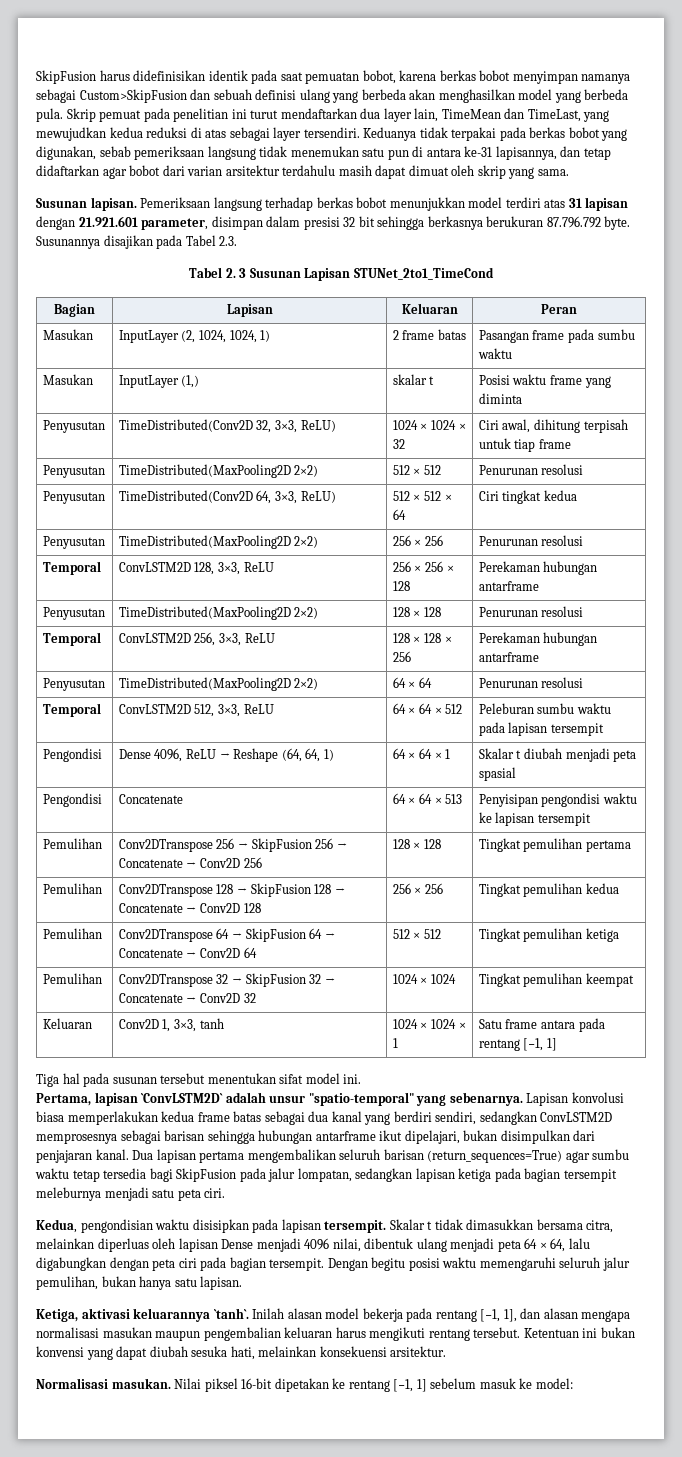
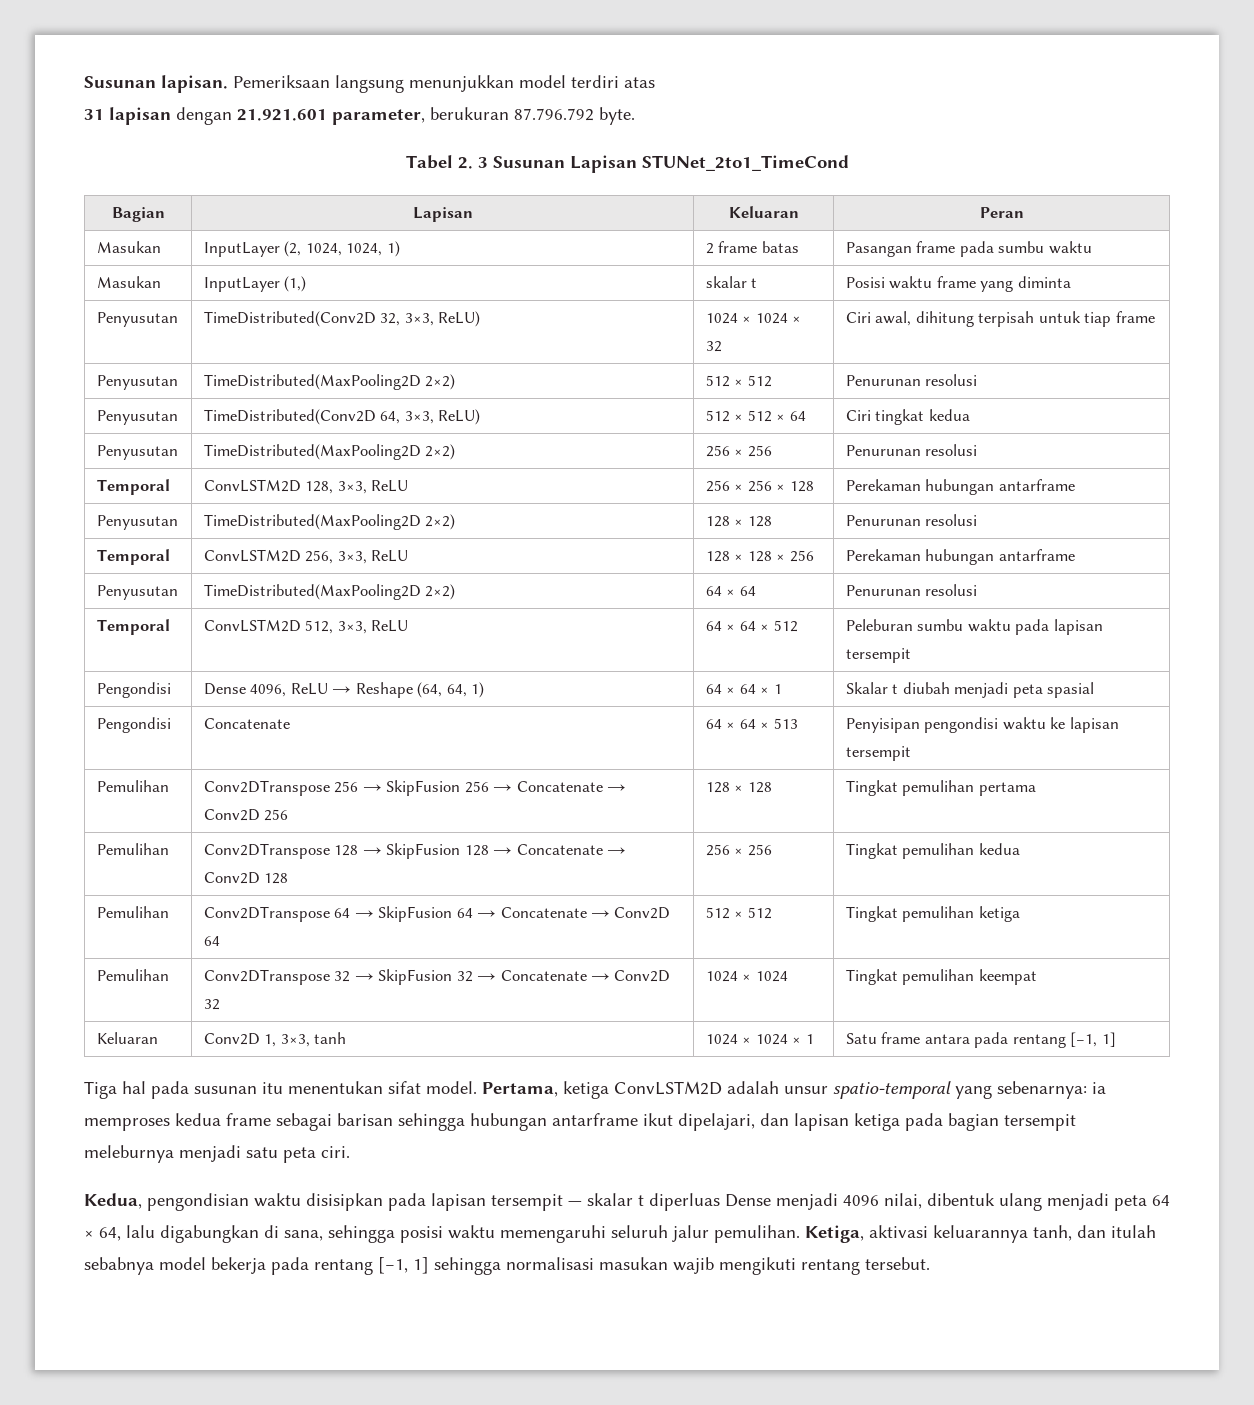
[36,70,631,84] [36,89,629,103] [36,108,610,122] [36,127,628,141] [36,146,611,160] [36,165,569,179] SkipFusion harus didefinisikan identik pada saat pemuatan bobot, karena berkas bobot menyimpan namanya sebagai Custom>SkipFusion dan sebuah definisi ulang yang berbeda akan menghasilkan model yang berbeda pula. Skrip pemuat pada penelitian ini turut mendaftarkan dua layer lain, TimeMean dan TimeLast, yang mewujudkan kedua reduksi di atas sebagai layer tersendiri. Keduanya tidak terpakai pada berkas bobot yang digunakan, sebab pemeriksaan langsung tidak menemukan satu pun di antara ke-31 lapisannya, dan tetap didaftarkan agar bobot dari varian arsitektur terdahulu masih dapat dimuat oleh skrip yang sama. // -> (84, 82) none
[265,197,388,211] terhadap berkas bobot -> (404, 84) none
(566, 203) none -> (655, 82) //
[211,216,631,230] [36,235,238,249] disimpan dalam presisi 32 bit sehingga berkasnya berukuran 87.796.792 byte. Susunannya disajikan pada Tabel 2.3. -> [430,107,635,125] berukuran 87.796.792 byte.
[160,1073,206,1084] tersebut -> [262,1082,283,1094] itu
[305,1073,362,1084] [36,1092,624,1106] [36,1111,613,1125] [36,1133,117,1144] model ini. // Pertama, lapisan `ConvLSTM2D` adalah unsur "spatio-temporal" yang sebenarnya. Lapisan konvolusi biasa memperlakukan kedua frame batas sebagai dua kanal yang berdiri sendiri, sedangkan ConvLSTM2D memprosesnya -> [426,1081,1106,1099] [84,1113,271,1131] model. Pertama, ketiga ConvLSTM2D adalah unsur spatio-temporal yang sebenarnya: ia memproses kedua frame
[463,1130,596,1144] [36,1149,630,1163] [35,1168,413,1182] bukan disimpulkan dari penjajaran kanal. Dua lapisan pertama mengembalikan seluruh barisan (return_sequences=True) agar sumbu waktu tetap tersedia bagi SkipFusion pada jalur lompatan, sedangkan -> [760,1113,789,1126] dan
[324,1219,614,1233] [36,1238,218,1252] tersempit. Skalar t tidak dimasukkan bersama citra, melainkan diperluas oleh lapisan -> [491,1193,720,1211] tersempit — skalar t diperluas
[109,1257,406,1271] dengan peta ciri pada bagian tersempit. Dengan begitu -> [264,1225,395,1243] di sana, sehingga
[36,1276,243,1290] [36,1308,322,1322] pemulihan, bukan hanya satu lapisan. // Ketiga, aktivasi keluarannya `tanh`. Inilah alasan -> [714,1225,1156,1243] [84,1257,154,1275] pemulihan. Ketiga, aktivasi keluarannya tanh, dan itulah sebabnya
[503,1308,631,1322] [36,1327,635,1341] [36,1346,447,1360] [36,1378,573,1392] 1], dan alasan mengapa normalisasi masukan maupun pengembalian keluaran harus mengikuti rentang tersebut. Ketentuan ini bukan konvensi yang dapat diubah sesuka hati, melainkan konsekuensi arsitektur. // Normalisasi masukan. Nilai piksel 16-bit dipetakan ke rentang [−1, 1] sebelum masuk ke model: -> [413,1257,930,1275] 1] sehingga normalisasi masukan wajib mengikuti rentang tersebut.

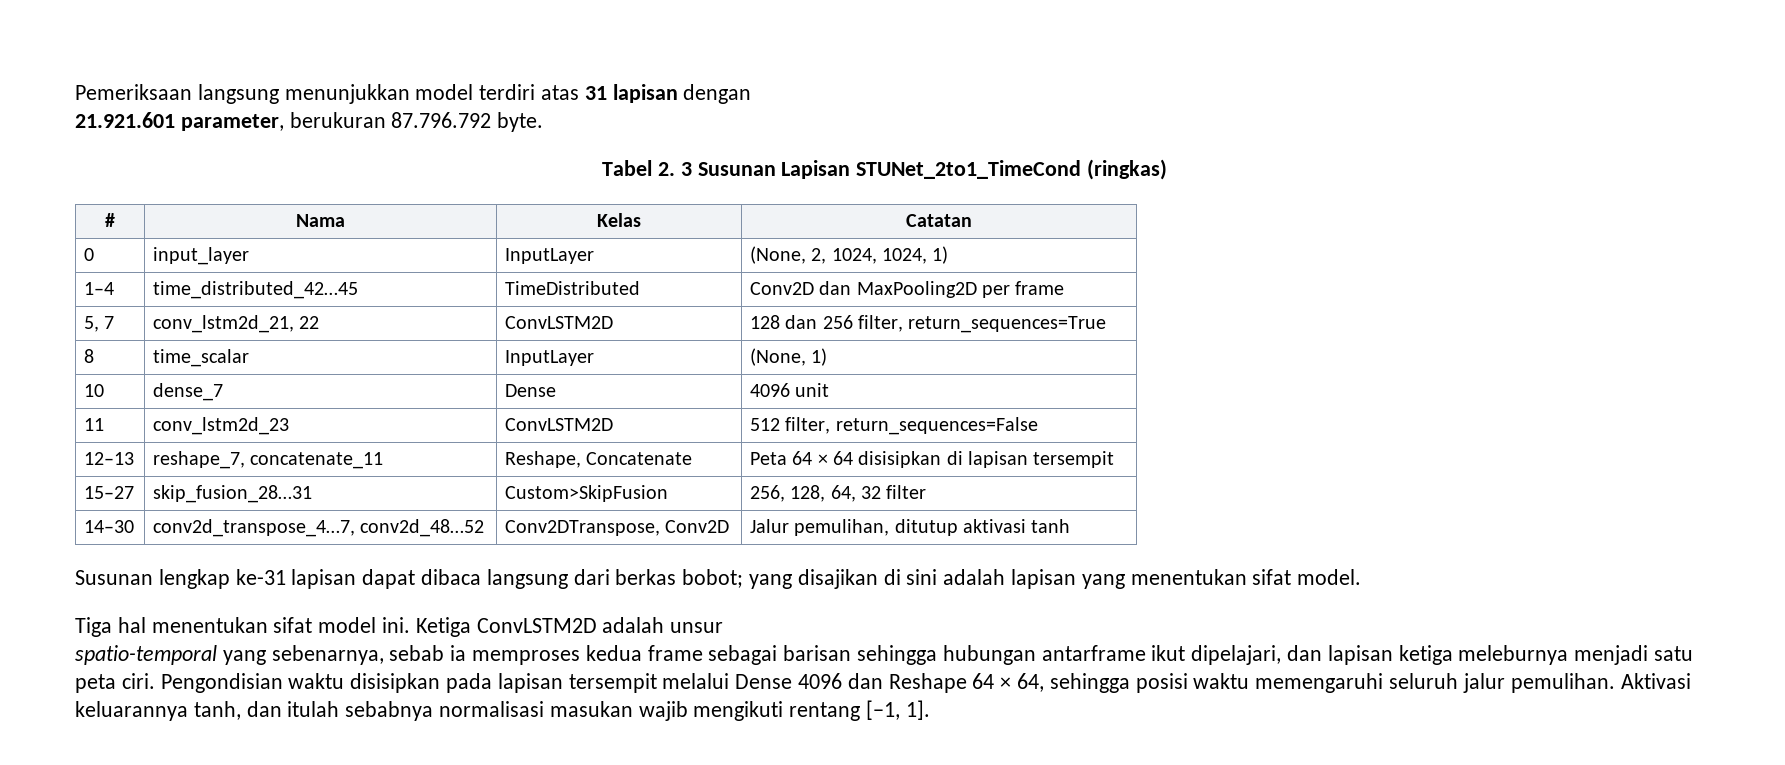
[84,75,228,93] Susunan lapisan. -> (75, 92) none
(655, 82) // -> (580, 92) none
(232, 116) none -> (752, 94) //
[111,207,165,222] [412,207,473,222] [728,206,799,218] [979,207,1024,218] [96,241,161,253] [203,241,302,257] // Bagian | Lapisan | Keluaran | Peran // Masukan | InputLayer (2, -> [1086,159,1167,180] [105,213,115,227] [296,214,345,227] [597,213,641,227] [906,214,972,227] [84,248,95,261] [153,247,250,265] [505,248,595,264] [750,246,827,264] (ringkas) // # | Nama | Kelas | Catatan // 0 | input_layer | InputLayer | (None, 2,
[705,241,799,254] [845,241,1092,257] [96,276,161,288] [203,276,307,292] [705,276,758,288] [845,276,1071,292] [96,312,178,327] [203,311,481,327] [705,313,802,324] [705,341,722,352] [845,311,1155,327] [96,375,178,390] [203,374,456,390] [705,375,772,387] [845,374,978,386] [96,410,178,425] [203,409,481,425] [705,410,806,422] [845,409,970,425] [96,445,178,460] [203,444,456,460] [705,445,772,457] [845,444,978,456] [96,479,170,495] [203,479,409,494] [705,480,814,492] [845,479,1075,495] [96,515,178,530] [203,514,456,530] [705,516,772,527] [845,514,978,526] [96,549,170,565] [203,549,409,564] [705,550,814,562] [845,549,1075,565] [96,585,178,600] [203,584,456,600] [705,586,756,596] [845,584,978,596] [96,619,170,635] [203,619,409,634] [705,620,798,632] [845,619,1103,635] [845,648,911,663] [96,682,171,698] [203,682,484,698] [705,684,782,694] [845,682,1095,698] [96,717,171,733] [203,718,290,729] [705,718,798,729] [845,717,1119,733] [845,746,911,761] [96,780,169,792] [203,780,626,796] [203,809,289,821] [705,782,772,793] [845,780,1036,796] [96,843,169,855] [203,843,626,859] [203,872,289,884] [705,844,772,856] [845,843,1020,859] [96,906,169,918] [203,906,671,922] [203,936,220,946] [705,907,772,919] [845,906,1020,922] [96,969,169,981] [203,969,671,985] [203,999,220,1010] [705,971,788,982] [845,969,1037,985] [96,1032,158,1044] [203,1032,347,1047] [705,1034,814,1045] [845,1032,1116,1048] [84,1081,609,1099] | 2 frame batas | Pasangan frame pada sumbu waktu // Masukan | InputLayer (1,) | skalar t | Posisi waktu frame yang diminta // Penyusutan | TimeDistributed(Conv2D 32, 3×3, ReLU) | 1024 × 1024 × 32 | Ciri awal, dihitung terpisah untuk tiap frame // Penyusutan | TimeDistributed(MaxPooling2D 2×2) | 512 × 512 | Penurunan resolusi // Penyusutan | TimeDistributed(Conv2D 64, 3×3, ReLU) | 512 × 512 × 64 | Ciri tingkat kedua // Penyusutan | TimeDistributed(MaxPooling2D 2×2) | 256 × 256 | Penurunan resolusi // Temporal | ConvLSTM2D 128, 3×3, ReLU | 256 × 256 × 128 | Perekaman hubungan antarframe // Penyusutan | TimeDistributed(MaxPooling2D 2×2) | 128 × 128 | Penurunan resolusi // Temporal | ConvLSTM2D 256, 3×3, ReLU | 128 × 128 × 256 | Perekaman hubungan antarframe // Penyusutan | TimeDistributed(MaxPooling2D 2×2) | 64 × 64 | Penurunan resolusi // Temporal | ConvLSTM2D 512, 3×3, ReLU | 64 × 64 × 512 | Peleburan sumbu waktu pada lapisan tersempit // Pengondisi | Dense 4096, ReLU → Reshape (64, 64, 1) | 64 × 64 × 1 | Skalar t diubah menjadi peta spasial // Pengondisi | Concatenate | 64 × 64 × 513 | Penyisipan pengondisi waktu ke lapisan tersempit // Pemulihan | Conv2DTranspose 256 → SkipFusion 256 → Concatenate → Conv2D 256 | 128 × 128 | Tingkat pemulihan pertama // Pemulihan | Conv2DTranspose 128 → SkipFusion 128 → Concatenate → Conv2D 128 | 256 × 256 | Tingkat pemulihan kedua // Pemulihan | Conv2DTranspose 64 → SkipFusion 64 → Concatenate → Conv2D 64 | 512 × 512 | Tingkat pemulihan ketiga // Pemulihan | Conv2DTranspose 32 → SkipFusion 32 → Concatenate → Conv2D 32 | 1024 × 1024 | Tingkat pemulihan keempat // Keluaran | Conv2D 1, 3×3, tanh | 1024 × 1024 × 1 | Satu frame antara pada rentang [−1, 1] // Tiga hal pada susunan itu menentukan sifat model. Pertama, ketiga -> [84,282,115,295] [153,281,359,299] [505,281,641,295] [750,281,1065,298] [84,316,115,332] [153,315,320,333] [505,316,614,329] [750,315,1107,333] [84,349,95,363] [153,349,250,367] [505,350,595,366] [750,348,828,366] [84,384,105,397] [153,383,224,401] [505,384,557,397] [750,383,830,397] [84,418,105,431] [153,417,290,435] [505,418,614,431] [750,417,1038,435] [84,452,135,465] [153,451,384,469] [505,451,693,468] [750,451,1115,468] [84,486,135,499] [153,485,313,503] [505,485,669,502] [750,485,927,502] [84,520,135,533] [153,519,485,537] [505,520,730,536] [750,519,1071,536] [75,569,1362,589] [75,617,471,637] // 1–4 | time_distributed_42…45 | TimeDistributed | Conv2D dan MaxPooling2D per frame // 5, 7 | conv_lstm2d_21, 22 | ConvLSTM2D | 128 dan 256 filter, return_sequences=True // 8 | time_scalar | InputLayer | (None, 1) // 10 | dense_7 | Dense | 4096 unit // 11 | conv_lstm2d_23 | ConvLSTM2D | 512 filter, return_sequences=False // 12–13 | reshape_7, concatenate_11 | Reshape, Concatenate | Peta 64 × 64 disisipkan di lapisan tersempit // 15–27 | skip_fusion_28…31 | Custom>SkipFusion | 256, 128, 64, 32 filter // 14–30 | conv2d_transpose_4…7, conv2d_48…52 | Conv2DTranspose, Conv2D | Jalur pemulihan, ditutup aktivasi tanh // Susunan lengkap ke-31 lapisan dapat dibaca langsung dari berkas bobot; yang disajikan di sini adalah lapisan yang menentukan sifat model. // Tiga hal menentukan sifat model ini. Ketiga
(828, 1090) none -> (724, 627) //
[997,1081,1087,1099] sebenarnya: -> [271,645,445,665] sebenarnya, sebab
[905,1113,1076,1131] pada bagian tersempit -> (1453, 655) none
[84,1193,249,1211] // Kedua, pengondisian -> [160,673,283,693] Pengondisian
[568,1193,1170,1211] [84,1225,323,1243] — skalar t diperluas Dense menjadi 4096 nilai, dibentuk ulang menjadi peta 64 × 64, lalu digabungkan di sana, -> [662,673,1045,693] melalui Dense 4096 dan Reshape 64 × 64,
[805,1225,928,1243] Ketiga, aktivasi -> [1620,673,1691,689] Aktivasi
[159,1257,501,1275] model bekerja pada rentang [−1, 1] sehingga -> (434, 711) none
[865,1257,930,1270] tersebut. -> [866,700,930,720] [−1, 1].

